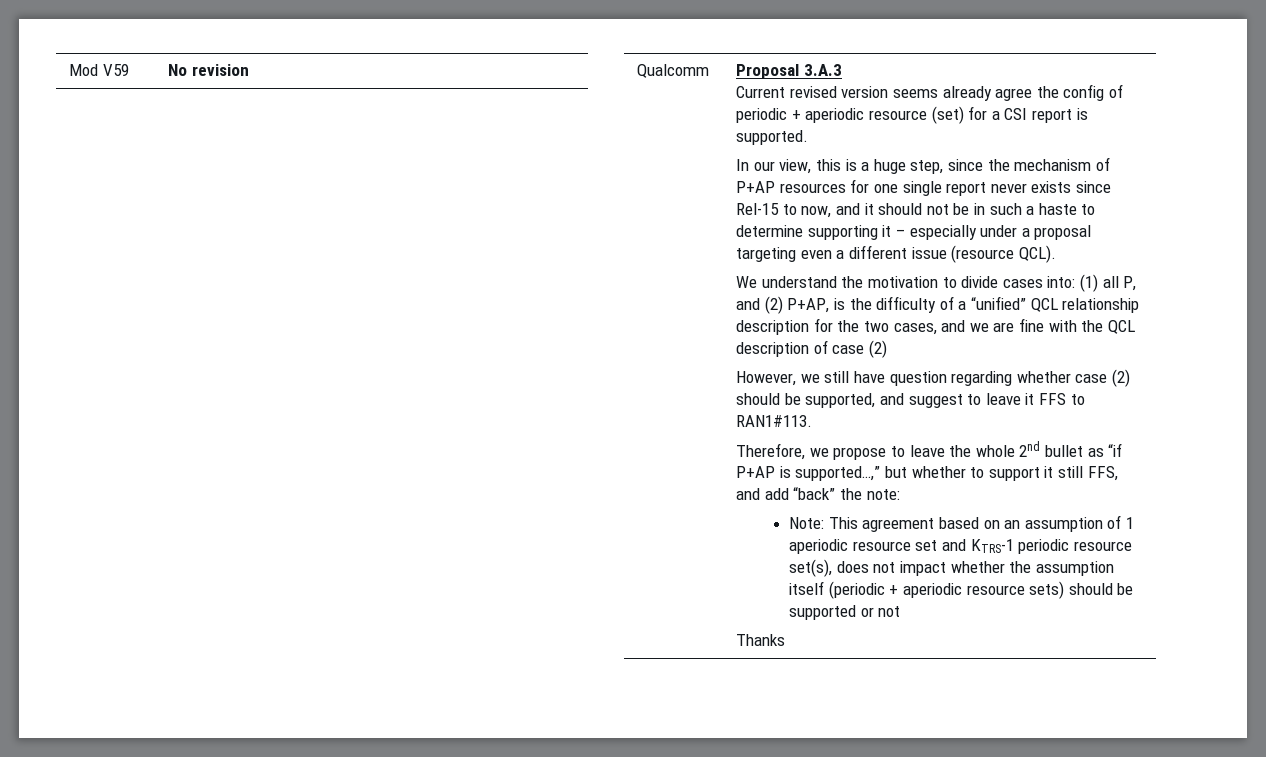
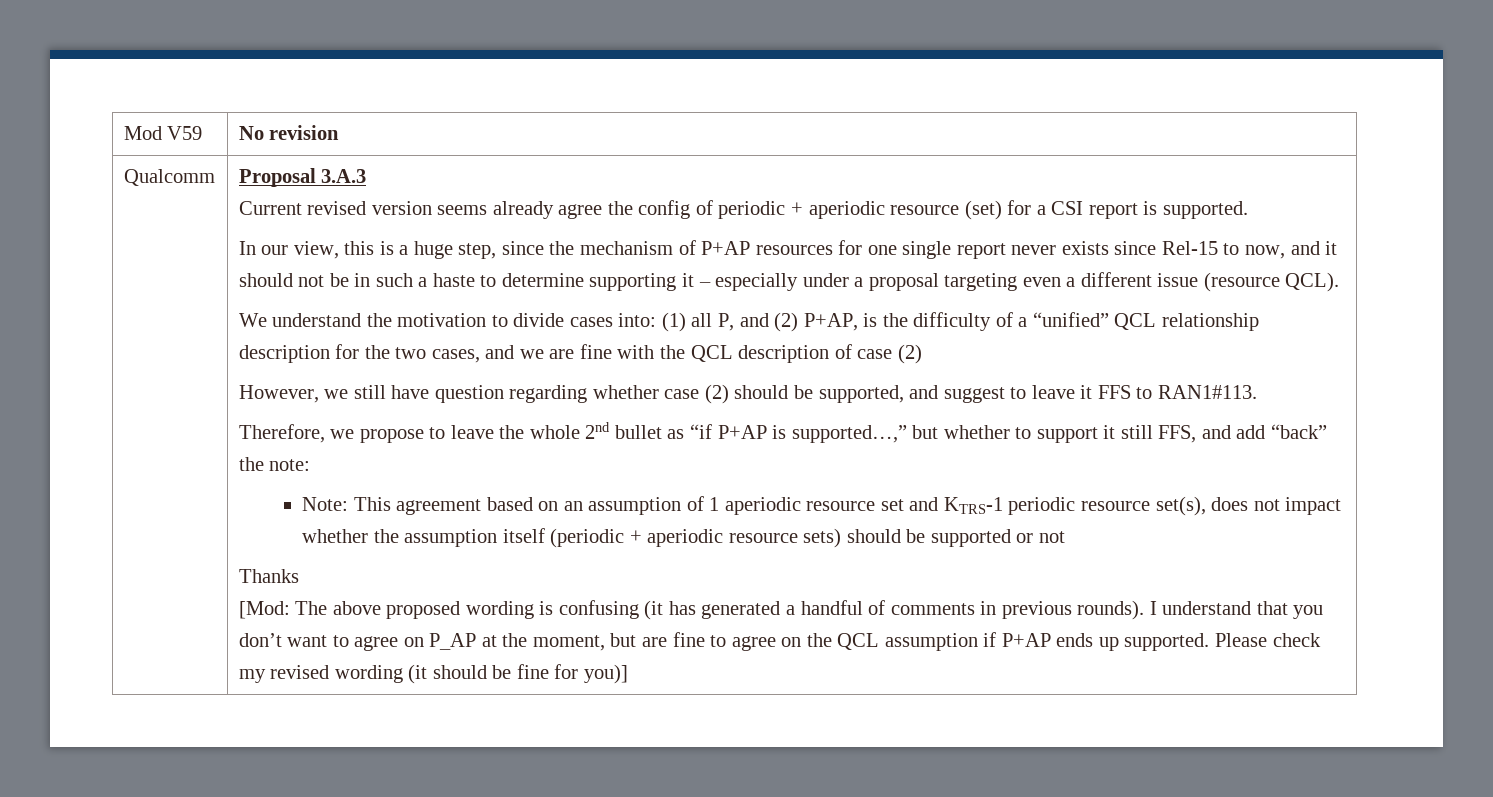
(786, 640) none -> [238,600,1324,620] [238,632,1321,651] [238,664,628,684] // [Mod: The above proposed wording is confusing (it has generated a handful of comments in previous rounds). I understand that you don’t want to agree on P_AP at the moment, but are fine to agree on the QCL assumption if P+AP ends up supported. Please check my revised wording (it should be fine for you)]

